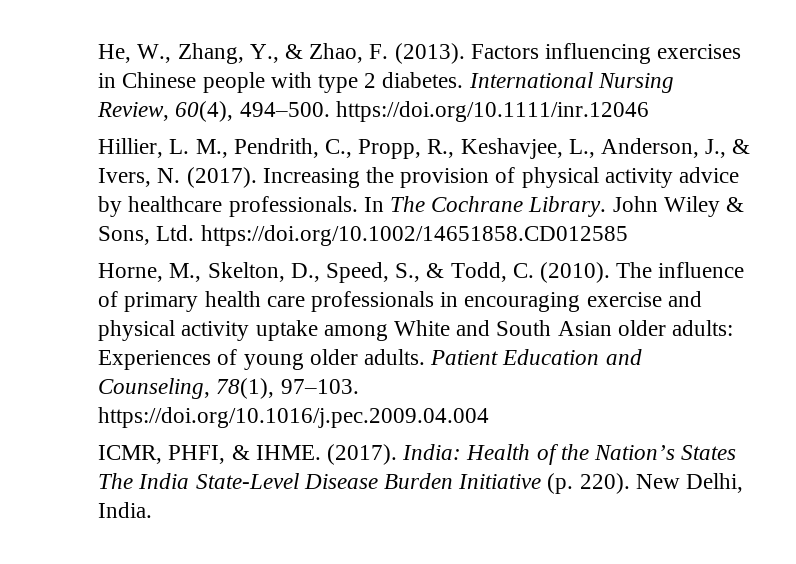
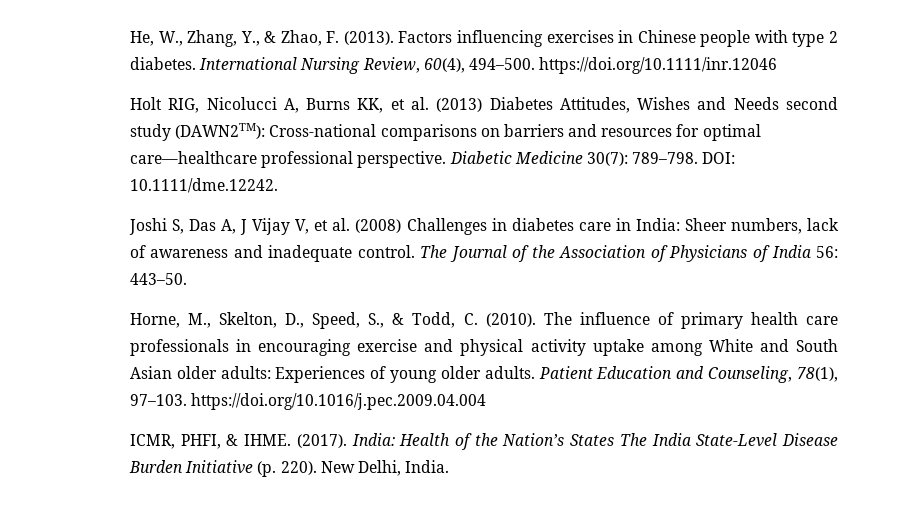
[98,138,751,159] [98,167,740,188] [98,196,745,217] [98,225,628,246] Hillier, L. M., Pendrith, C., Propp, R., Keshavjee, L., Anderson, J., & Ivers, N. (2017). Increasing the provision of physical activity advice by healthcare professionals. In The Cochrane Library. John Wiley & Sons, Ltd. https://doi.org/10.1002/14651858.CD012585 -> [129,97,839,113] [129,123,761,141] [129,151,736,168] [129,178,278,193] [128,218,839,235] [129,245,838,262] [129,273,187,285] Holt RIG, Nicolucci A, Burns KK, et al. (2013) Diabetes Attitudes, Wishes and Needs second study (DAWN2TM): Cross-national comparisons on barriers and resources for optimal care—healthcare professional perspective. Diabetic Medicine 30(7): 789–798. DOI: 10.1111/dme.12242. // Joshi S, Das A, J Vijay V, et al. (2008) Challenges in diabetes care in India: Sheer numbers, lack of awareness and inadequate control. The Journal of the Association of Physicians of India 56: 443–50.

